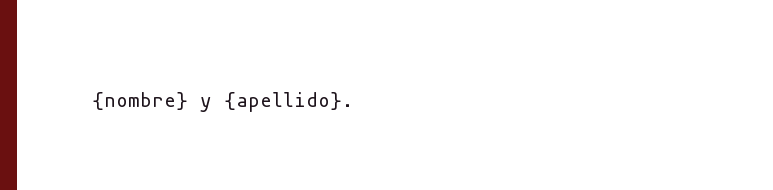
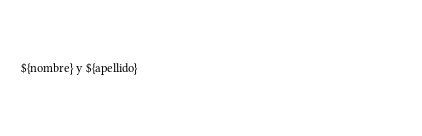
[92,92,353,112] {nombre} y {apellido}. -> [21,62,138,75] ${nombre} y ${apellido}

